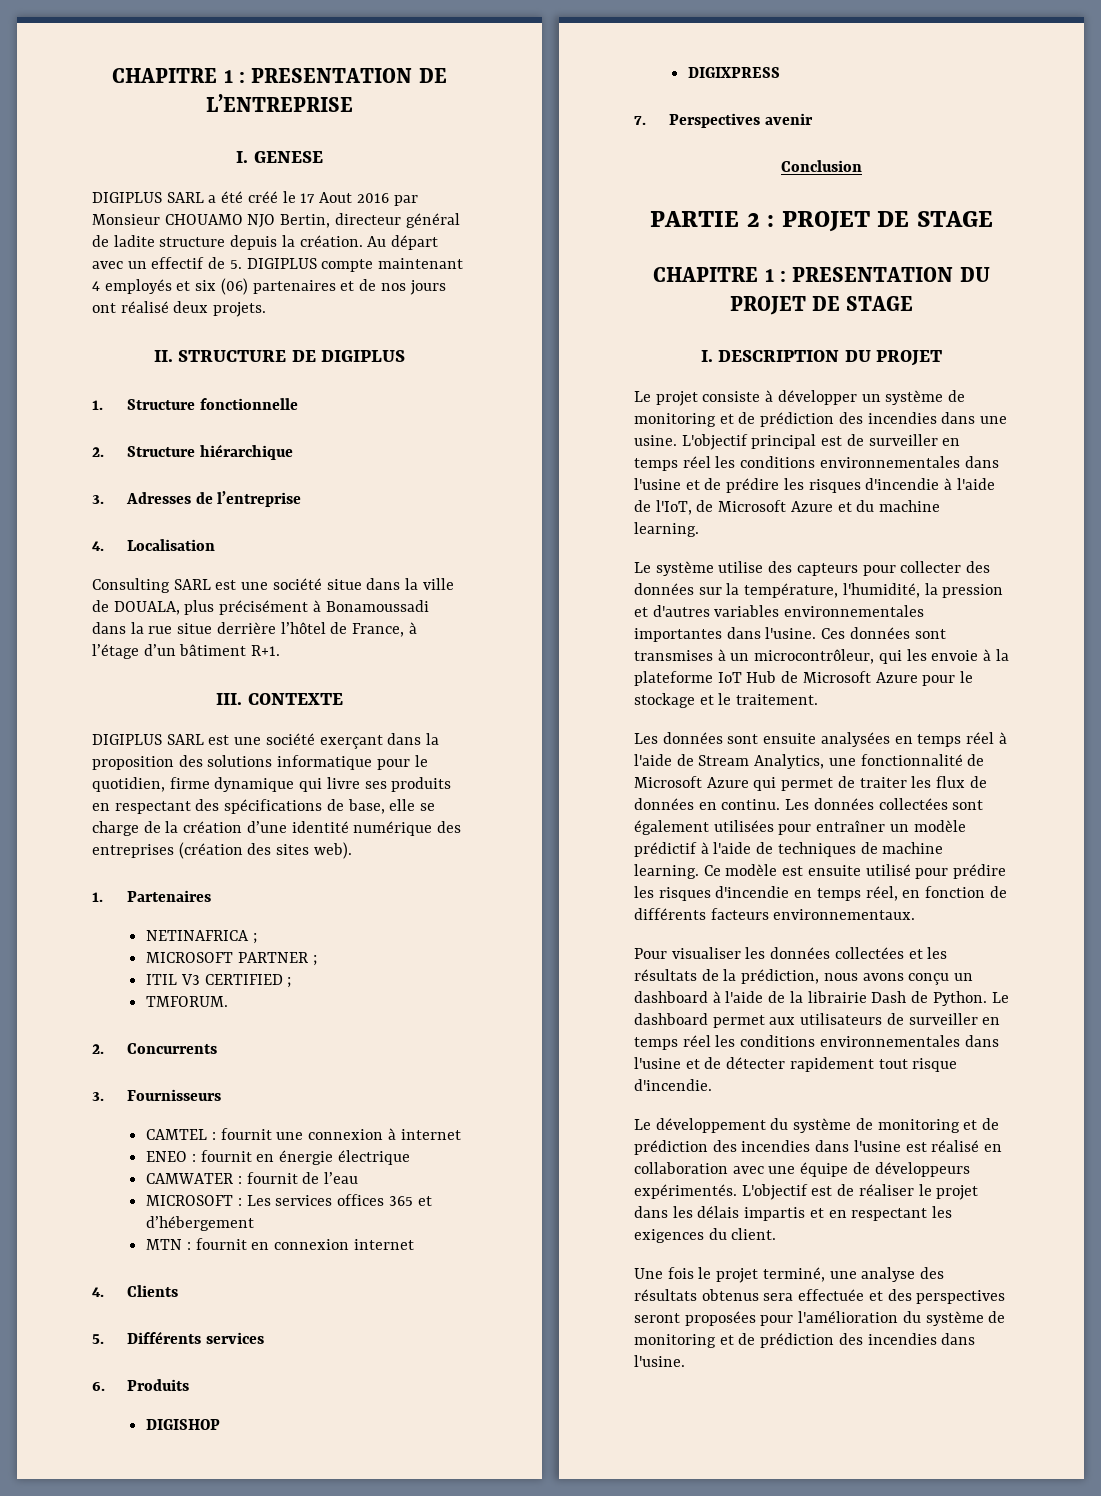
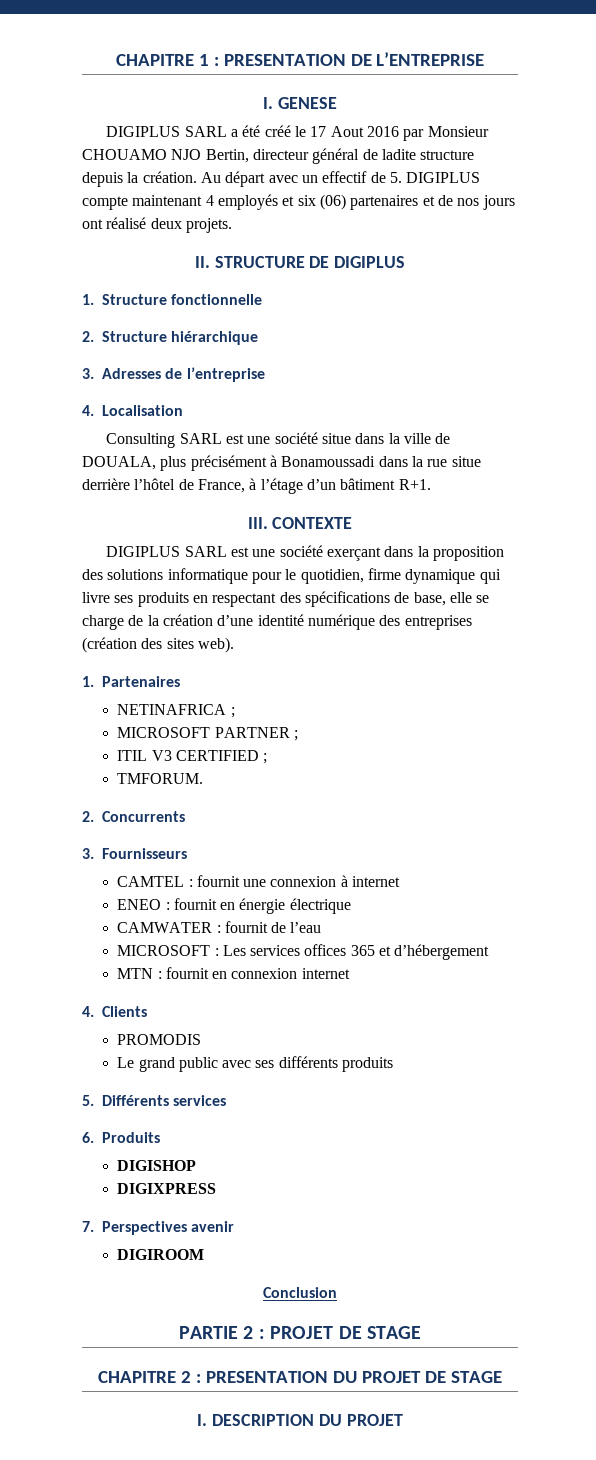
(178, 1291) none -> [117,1034,202,1045] [117,1056,394,1072] // PROMODIS // Le grand public avec ses différents produits
(813, 119) none -> [117,1249,205,1260] // DIGIROOM
[764,269,774,282] 1 -> [181,1371,192,1383] 2
[634,390,966,406] [634,412,1008,427] [634,434,961,450] [634,456,999,471] [634,478,995,493] [634,500,941,515] [634,522,699,537] [634,561,991,576] [634,583,1004,598] [634,605,925,617] [634,627,946,642] [634,649,1009,664] [634,671,974,686] [634,693,819,708] [634,732,1007,747] [634,754,985,769] [634,776,987,791] [634,798,984,810] [634,820,966,835] [634,842,944,857] [634,864,1007,879] [634,886,1007,901] [634,908,916,920] [634,947,948,959] [634,969,974,985] [634,991,1009,1006] [634,1013,1001,1028] [634,1035,999,1050] [634,1057,958,1072] [634,1079,712,1091] [634,1118,1000,1133] [634,1140,1003,1155] [634,1162,970,1177] [634,1184,979,1200] [634,1206,953,1221] [634,1228,777,1243] [634,1267,945,1283] [634,1289,1006,1304] [634,1311,1006,1326] [634,1333,976,1348] [634,1355,685,1367] // Le projet consiste à développer un système de monitoring et de prédiction des incendies dans une usine. L'objectif principal est de surveiller en temps réel les conditions environnementales dans l'usine et de prédire les risques d'incendie à l'aide de l'IoT, de Microsoft Azure et du machine learning. // Le système utilise des capteurs pour collecter des données sur la température, l'humidité, la pression et d'autres variables environnementales importantes dans l'usine. Ces données sont transmises à un microcontrôleur, qui les envoie à la plateforme IoT Hub de Microsoft Azure pour le stockage et le traitement. // Les données sont ensuite analysées en temps réel à l'aide de Stream Analytics, une fonctionnalité de Microsoft Azure qui permet de traiter les flux de données en continu. Les données collectées sont également utilisées pour entraîner un modèle prédictif à l'aide de techniques de machine learning. Ce modèle est ensuite utilisé pour prédire les risques d'incendie en temps réel, en fonction de différents facteurs environnementaux. // Pour visualiser les données collectées et les résultats de la prédiction, nous avons conçu un dashboard à l'aide de la librairie Dash de Python. Le dashboard permet aux utilisateurs de surveiller en temps réel les conditions environnementales dans l'usine et de détecter rapidement tout risque d'incendie. // Le développement du système de monitoring et de prédiction des incendies dans l'usine est réalisé en collaboration avec une équipe de développeurs expérimentés. L'objectif est de réaliser le projet dans les délais impartis et en respectant les exigences du client. // Une fois le projet terminé, une analyse des résultats obtenus sera effectuée et des perspectives seront proposées pour l'amélioration du système de monitoring et de prédiction des incendies dans l'usine. -> (403, 1420) none

